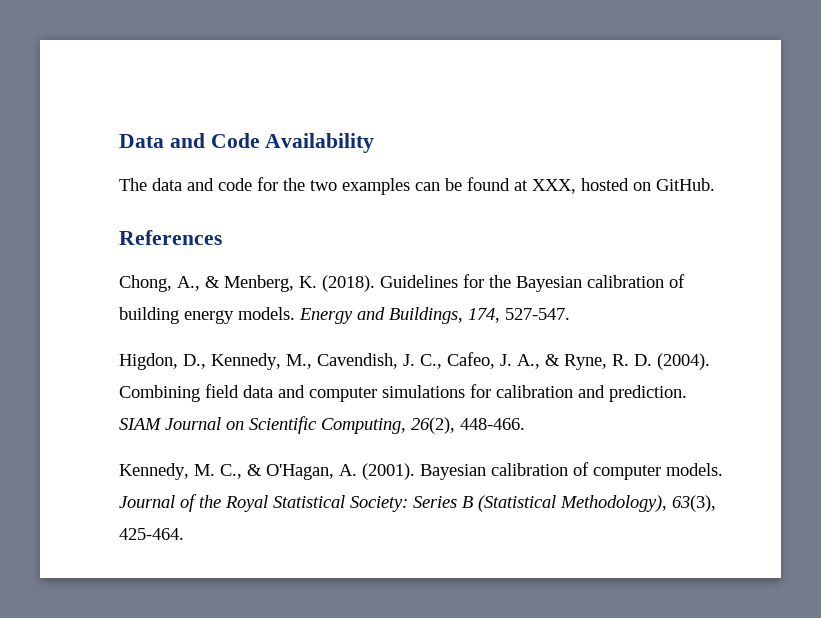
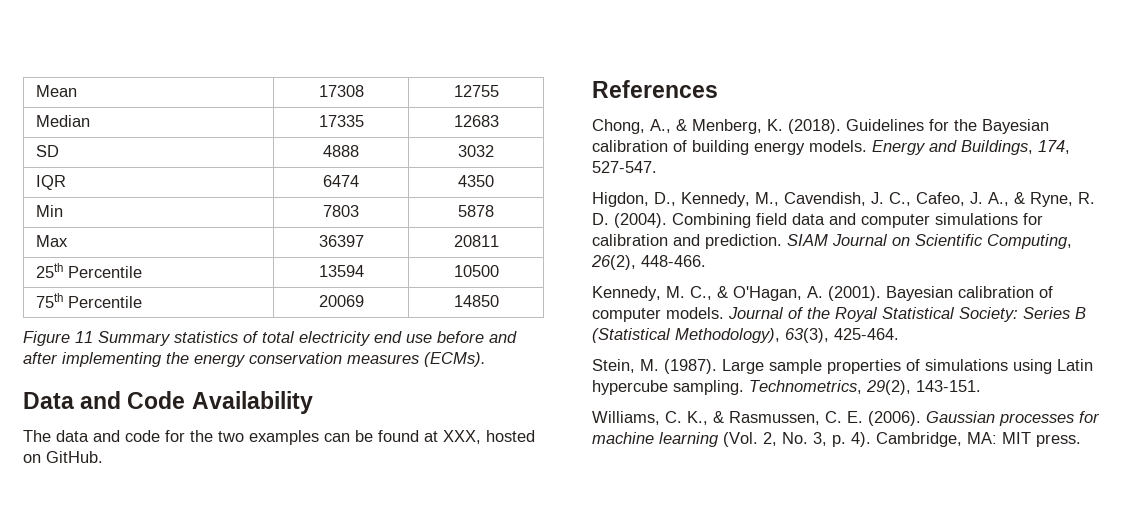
(119, 141) none -> [36,85,78,97] [318,85,364,97] [453,85,499,97] [36,115,91,127] [318,115,364,127] [453,115,499,127] [36,145,60,157] [323,145,359,157] [458,145,494,157] [36,175,67,190] [323,175,359,187] [458,175,494,187] [36,205,64,217] [323,205,359,217] [458,205,494,217] [36,235,69,247] [318,235,364,247] [453,235,499,247] [36,263,143,278] [318,265,364,277] [453,265,499,277] [36,293,143,308] [318,295,364,307] [453,295,499,307] [23,331,517,346] [23,352,486,367] Mean | 17308 | 12755 // Median | 17335 | 12683 // SD | 4888 | 3032 // IQR | 6474 | 4350 // Min | 7803 | 5878 // Max | 36397 | 20811 // 25th Percentile | 13594 | 10500 // 75th Percentile | 20069 | 14850 // Figure 11 Summary statistics of total electricity end use before and after implementing the energy conservation measures (ECMs). //
(184, 534) none -> [592,359,1093,374] [592,380,981,395] [592,411,1100,426] [592,432,1081,447] // Stein, M. (1987). Large sample properties of simulations using Latin hypercube sampling. Technometrics, 29(2), 143-151. // Williams, C. K., & Rasmussen, C. E. (2006). Gaussian processes for machine learning (Vol. 2, No. 3, p. 4). Cambridge, MA: MIT press.

